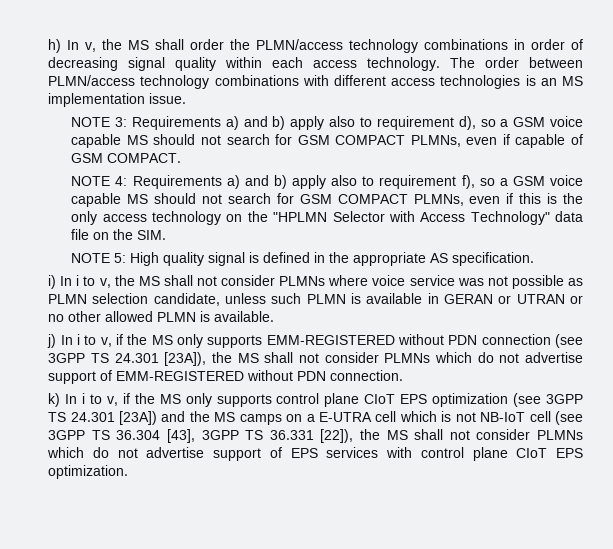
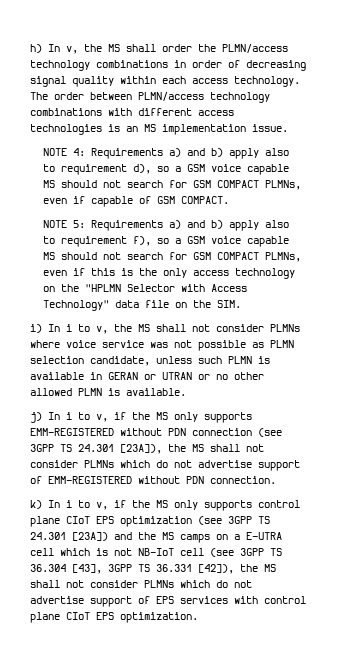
[115,117,128,127] 3: -> [73,148,86,156] 4:
[115,176,128,186] 4: -> [73,220,86,228] 5:
[71,252,535,266] // NOTE 5: High quality signal is defined in the appropriate AS specification. -> (242, 304) none
[320,429,354,443] [22]), -> [198,564,235,574] [42]),

